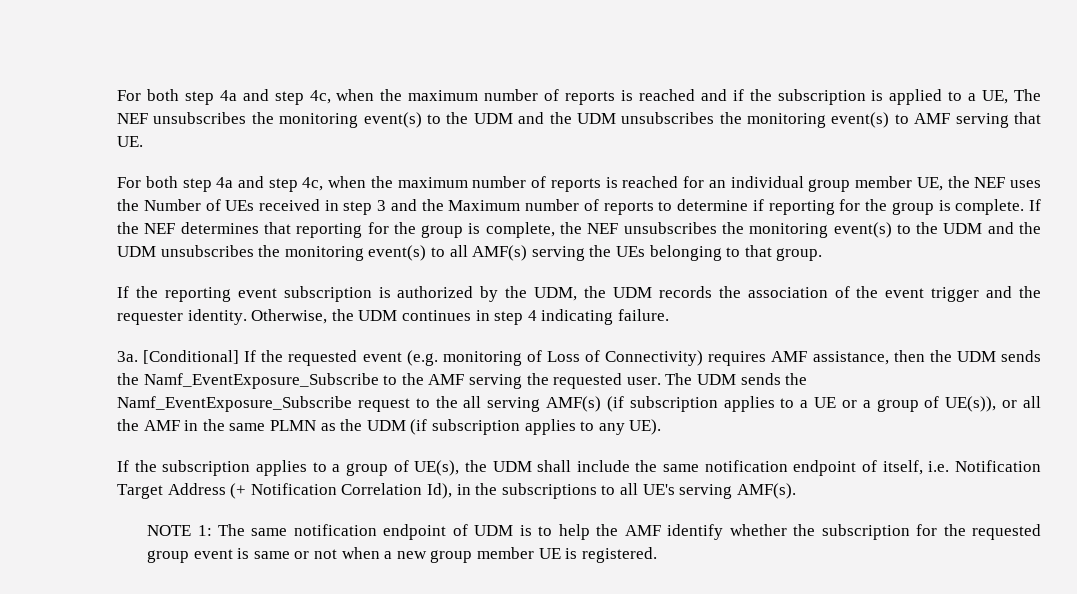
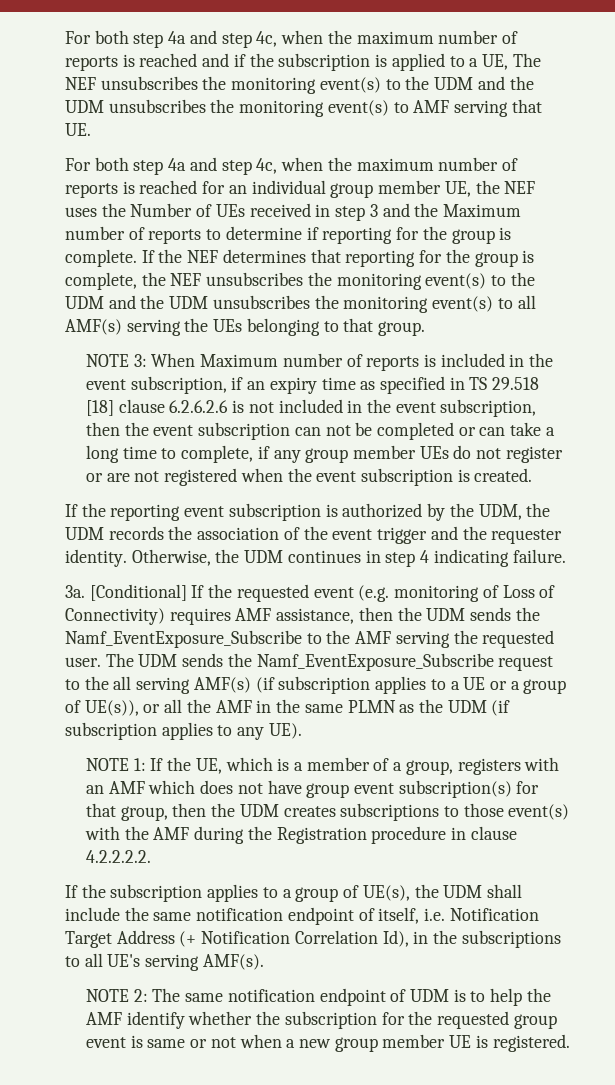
(823, 254) none -> [85,353,554,371] [85,376,540,394] [85,399,537,417] [85,422,555,440] [85,445,563,463] [85,468,533,486] // NOTE 3: When Maximum number of reports is included in the event subscription, if an expiry time as specified in TS 29.518 [18] clause 6.2.6.2.6 is not included in the event subscription, then the event subscription can not be completed or can take a long time to complete, if any group member UEs do not register or are not registered when the event subscription is created.
(662, 427) none -> [85,757,560,775] [85,780,540,798] [85,803,570,821] [84,826,517,844] [85,850,151,863] // NOTE 1: If the UE, which is a member of a group, registers with an AMF which does not have group event subscription(s) for that group, then the UDM creates subscriptions to those event(s) with the AMF during the Registration procedure in clause 4.2.2.2.2.
[197,525,212,536] 1: -> [133,989,148,1002] 2:

